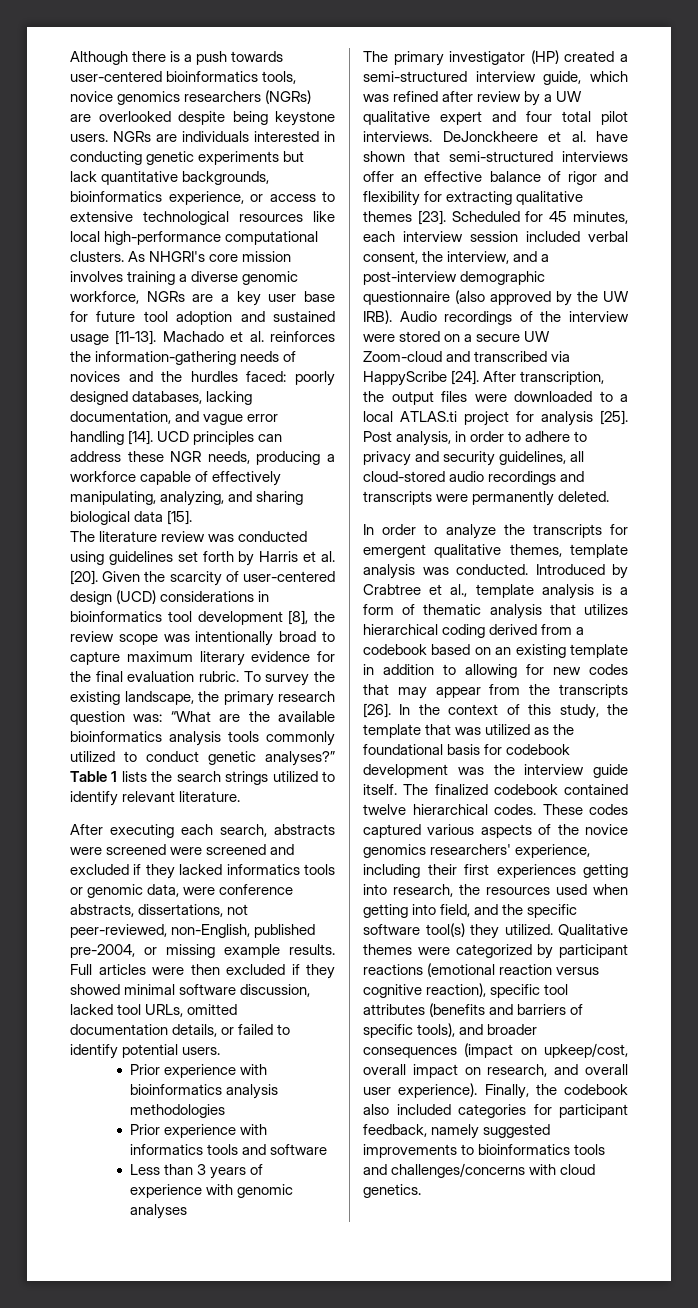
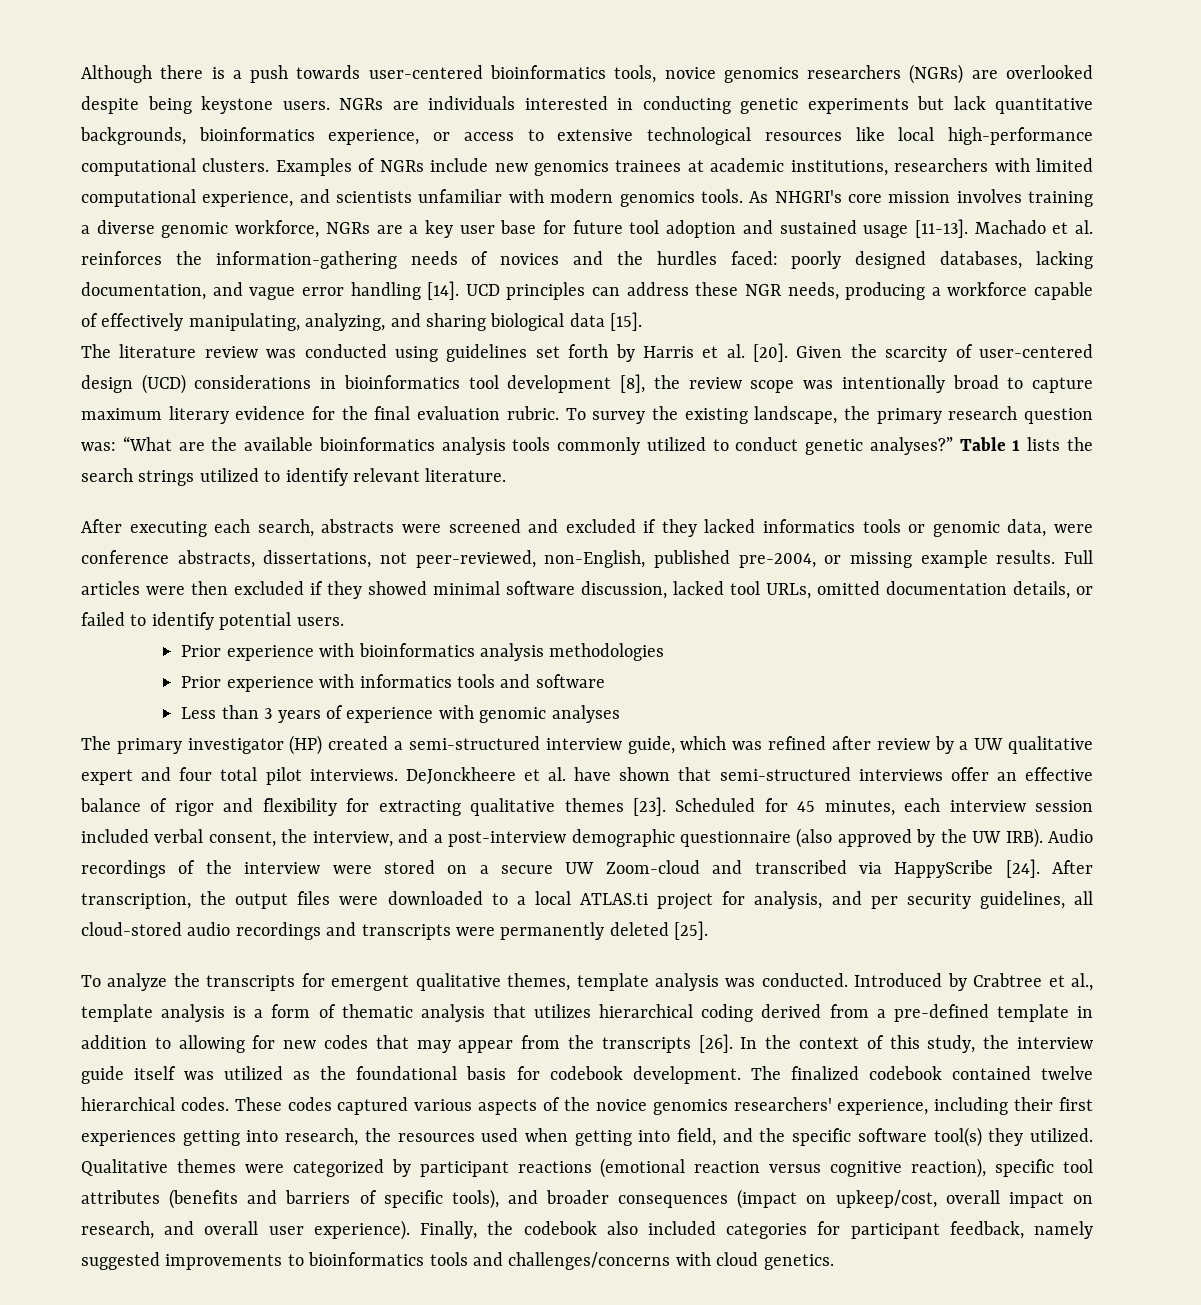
(124, 256) none -> [275,158,1094,176] [81,189,743,207] Examples of NGRs include new genomics trainees at academic institutions, researchers with limited computational experience, and scientists unfamiliar with modern genomics tools.
[170,844,267,855] were screened -> (521, 526) none
[541,410,628,426] [363,431,588,446] [363,451,440,466] analysis [25]. Post analysis, in order to adhere to privacy and -> [754,891,898,909] analysis, and per
[558,491,610,502] [363,524,438,535] deleted. // In order to -> [609,921,709,940] [81,975,101,987] deleted [25]. // To
[363,644,566,658] codebook based on an existing -> [893,1004,989,1022] pre-defined
[363,724,452,738] template that -> [1016,1037,1093,1049] [81,1066,177,1084] interview guide itself
[363,764,628,778] [363,784,397,795] development was the interview guide itself. -> [632,1066,741,1084] development.

